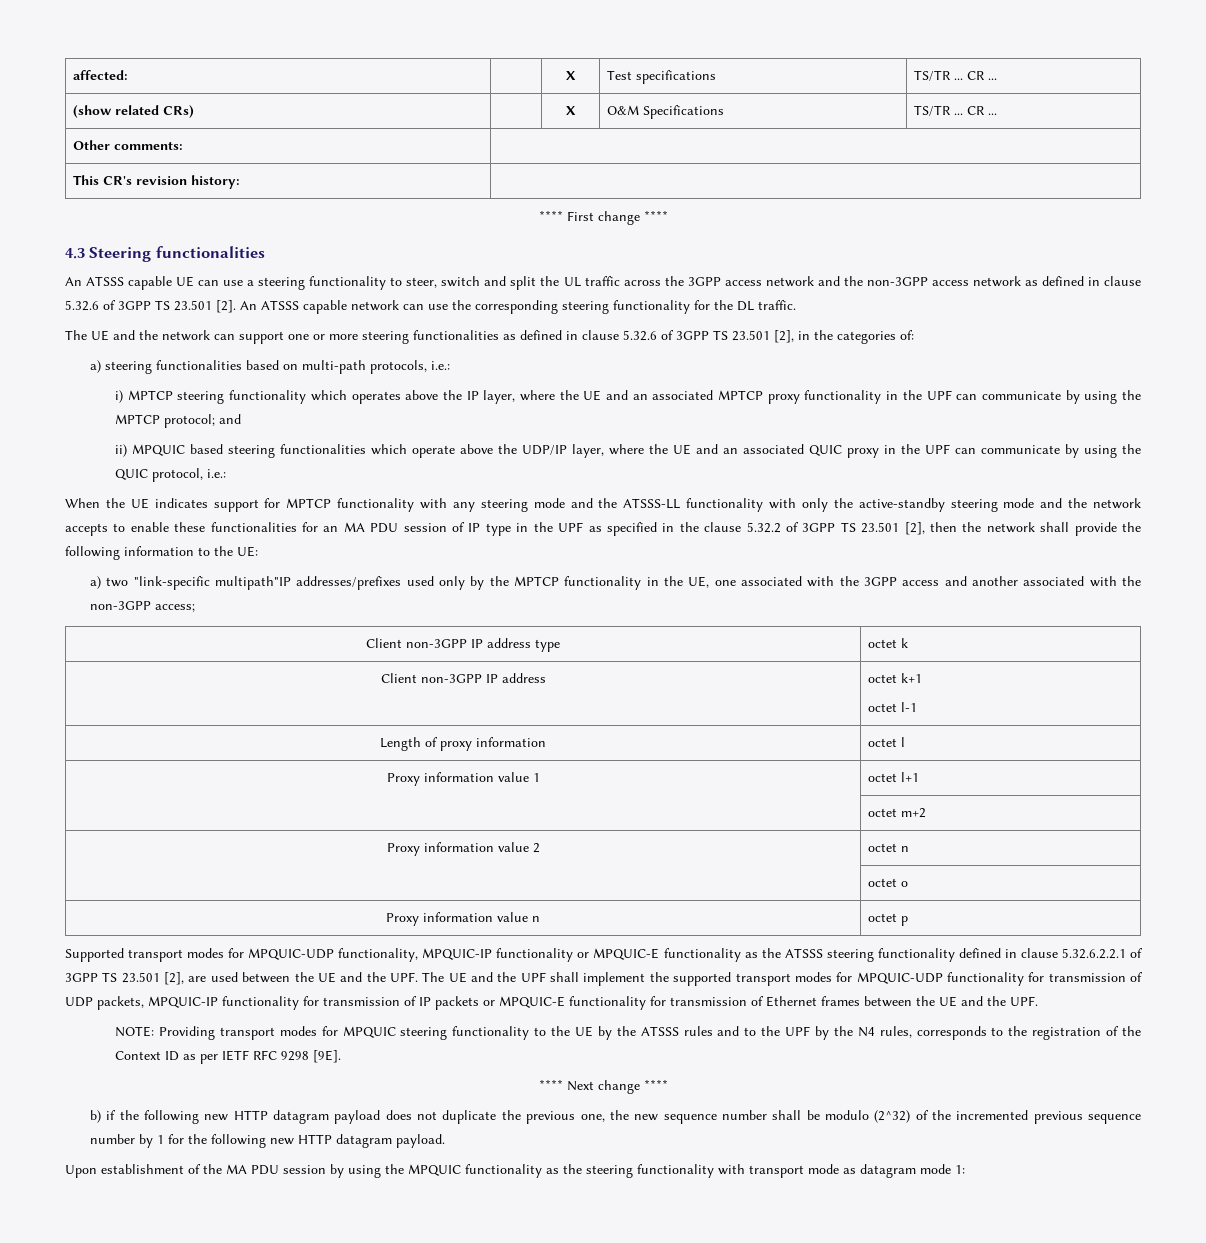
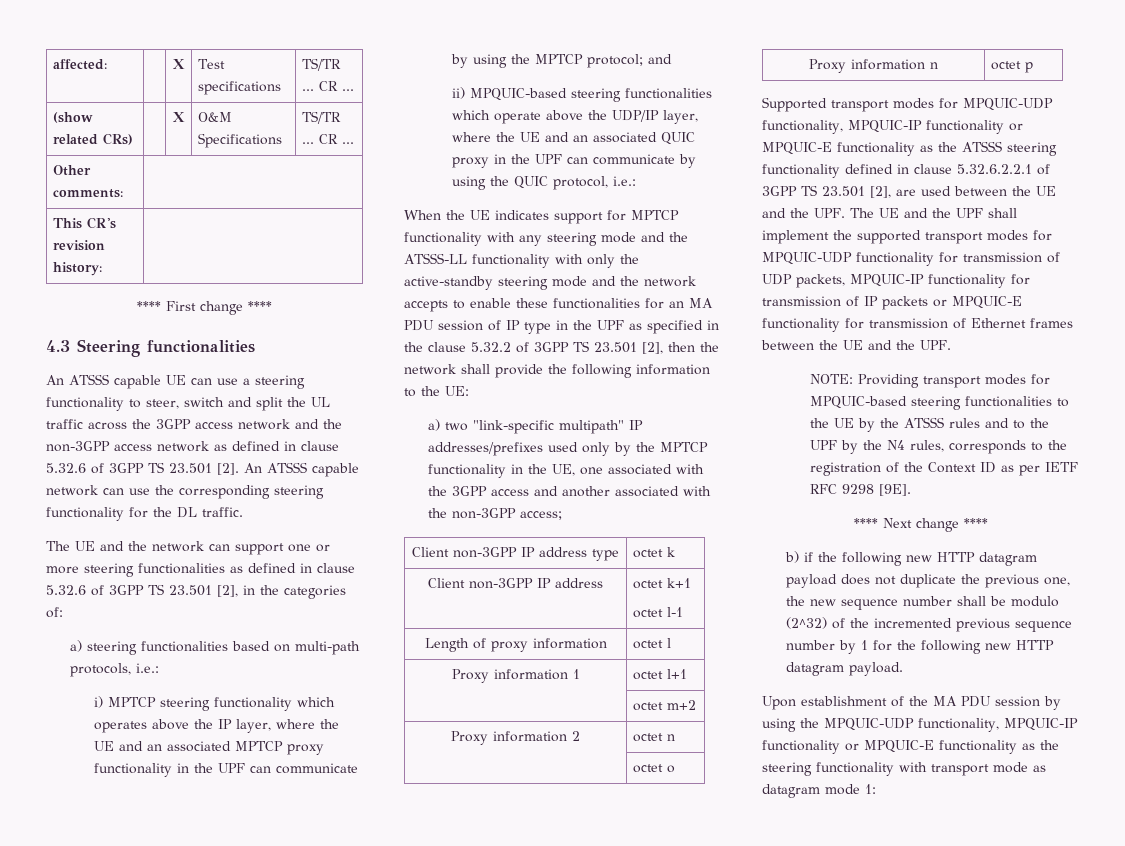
[132,444,224,456] MPQUIC based -> [469,88,567,101] MPQUIC-based
[215,576,292,590] multipath"IP -> [558,420,643,434] multipath" IP
[497,772,529,782] value -> (568, 674) none
[497,842,529,852] value -> (567, 736) none
[497,912,528,922] value -> (925, 64) none
[342,1026,530,1040] MPQUIC steering functionality -> [809,396,1052,410] MPQUIC-based steering functionalities
[408,1164,461,1176] MPQUIC -> [824,718,1078,732] [762,740,934,754] MPQUIC-UDP functionality, MPQUIC-IP functionality or MPQUIC-E

